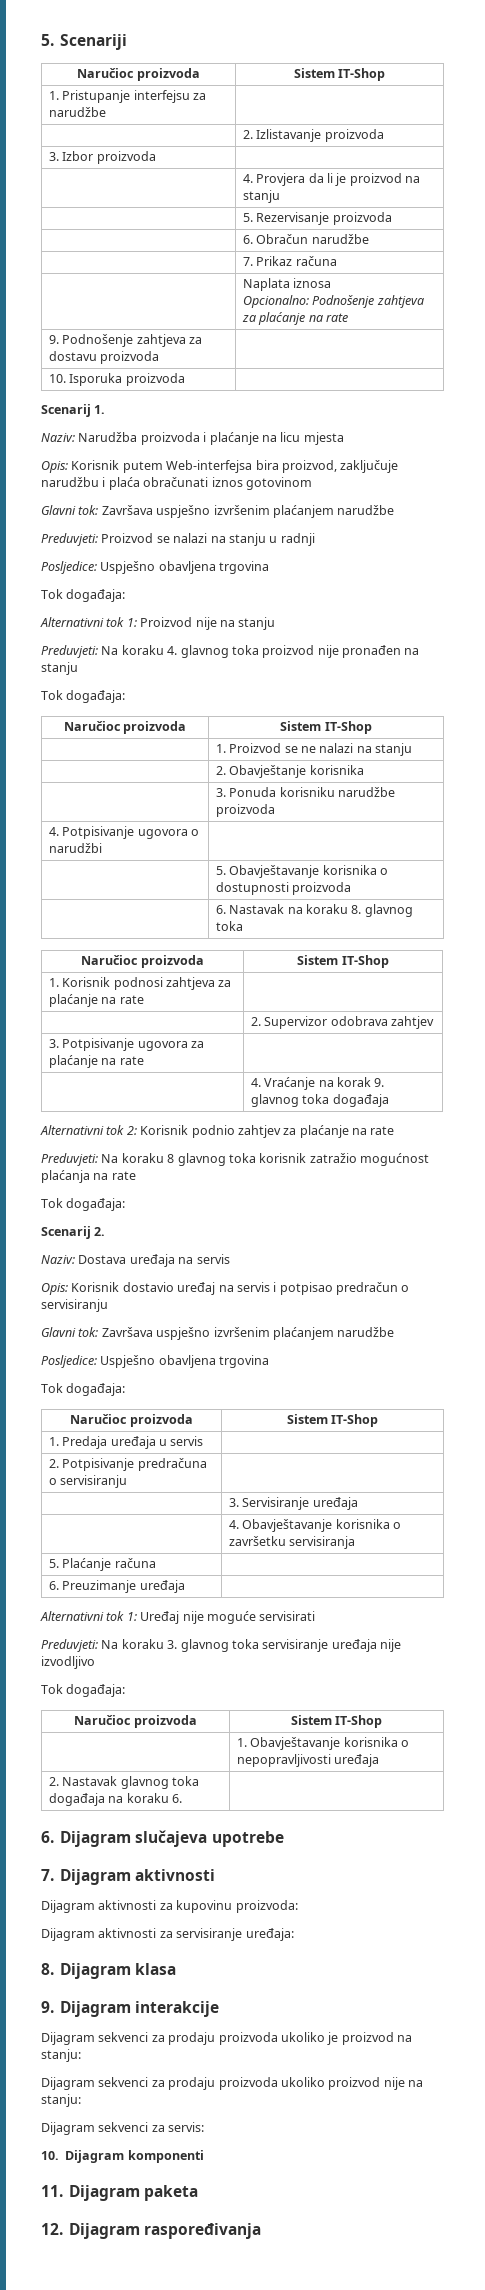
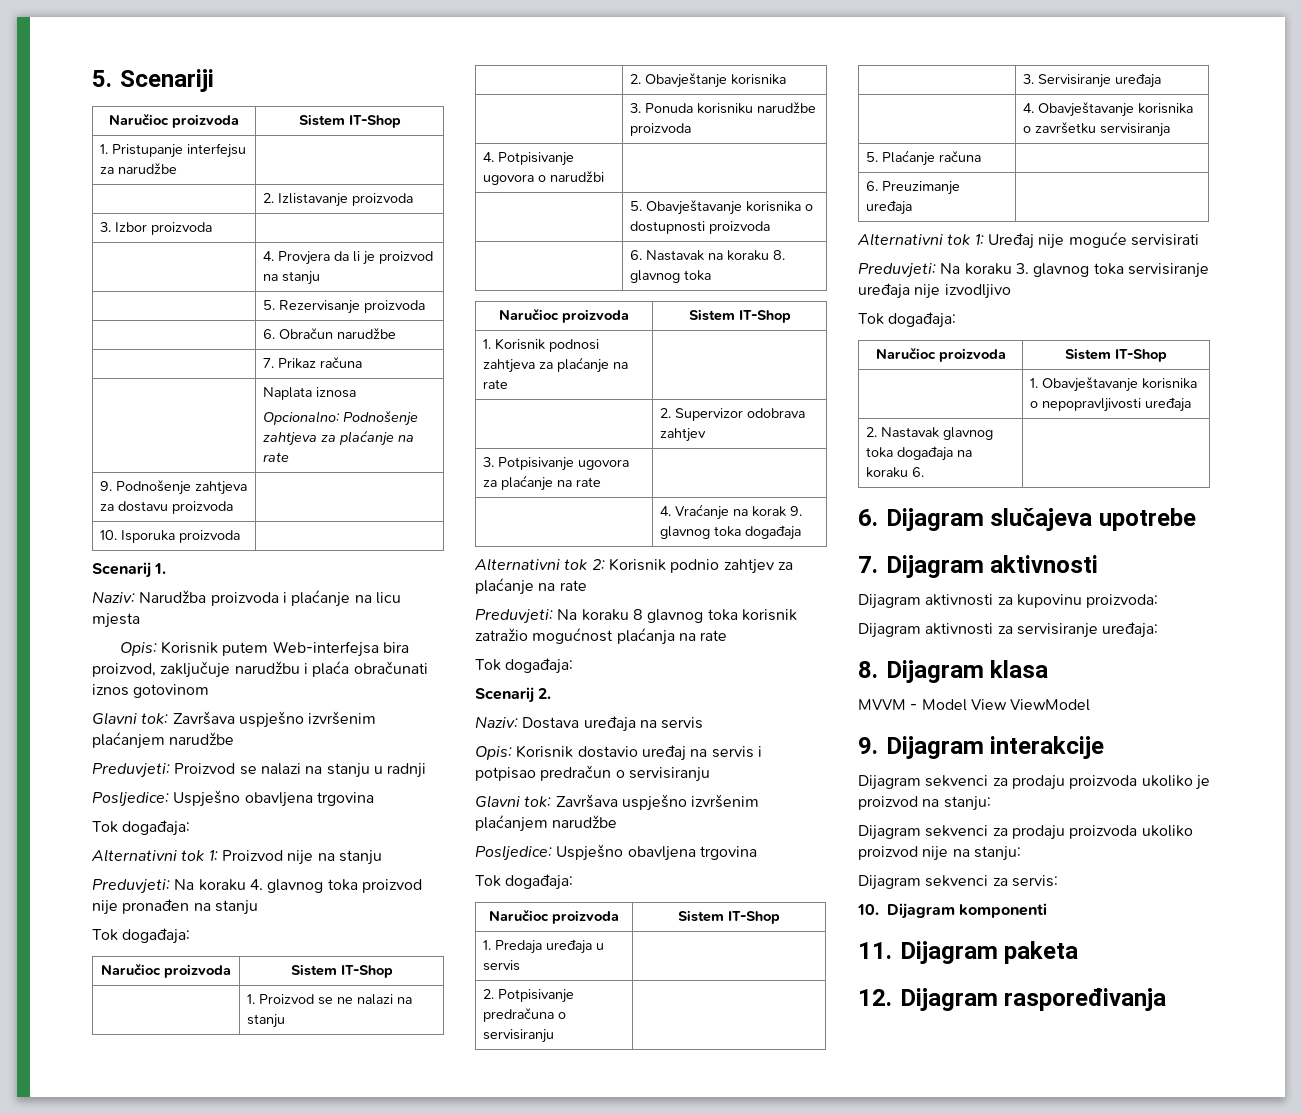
(177, 1969) none -> [858,699,1091,711] // MVVM - Model View ViewModel

